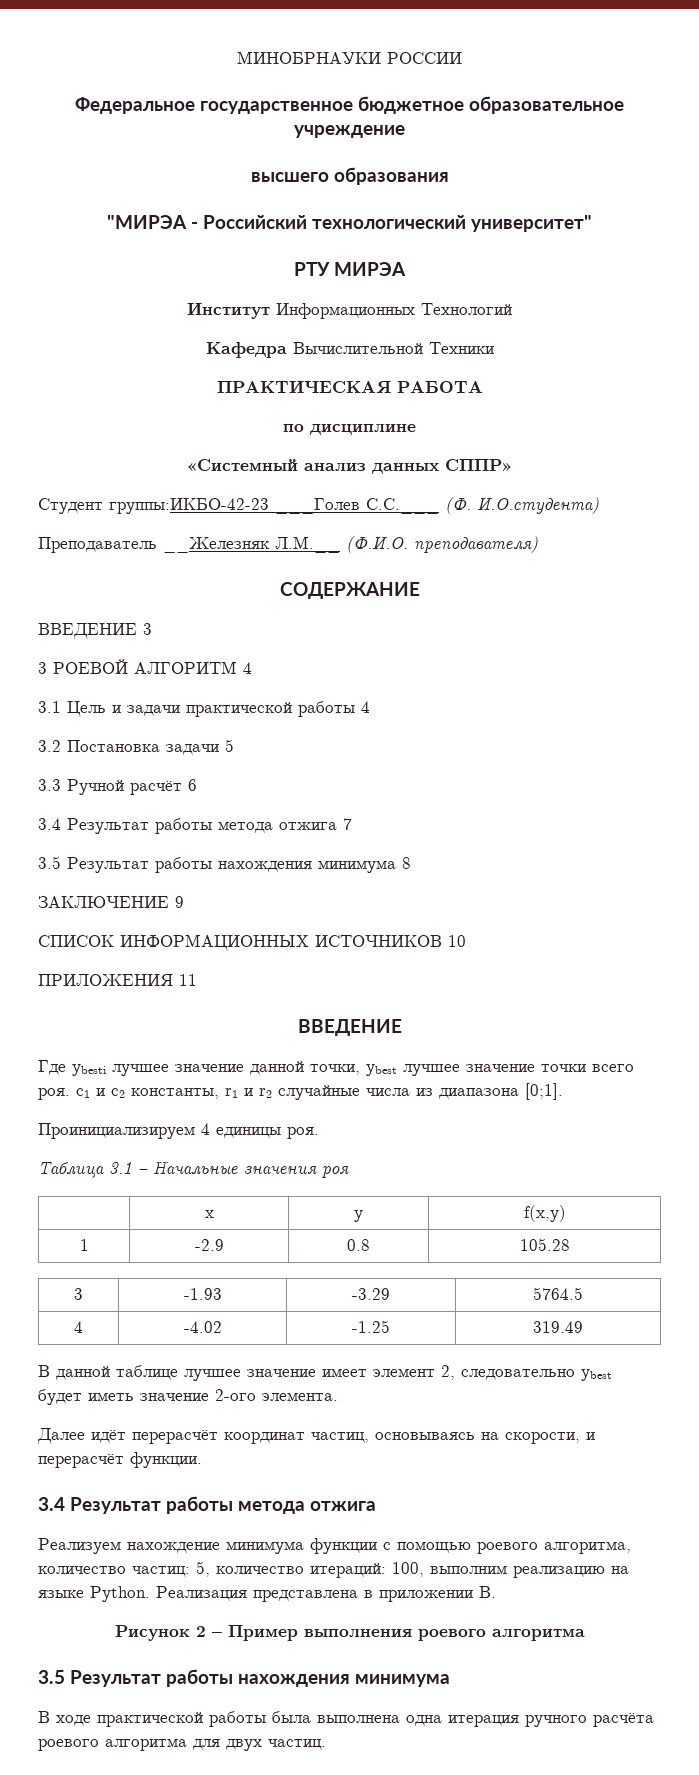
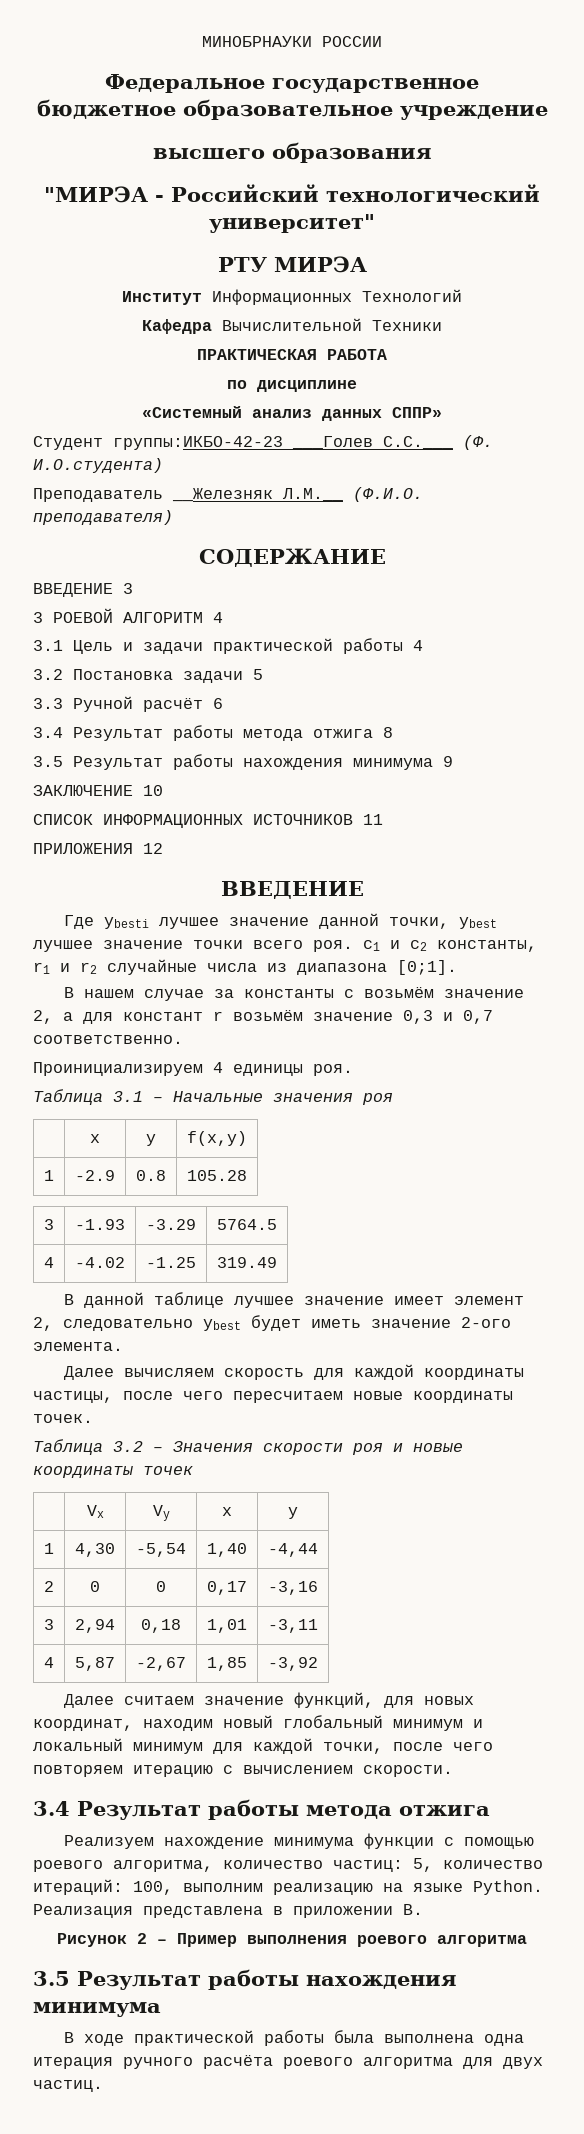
[343,818,352,830] [38,856,411,873] 7 // 3.5 Результат работы нахождения минимума 8 -> [383,727,393,738] [33,754,453,770] 8 // 3.5 Результат работы нахождения минимума 9
[175,896,184,908] 9 -> [143,785,163,796] 10
[448,935,466,947] 10 -> [363,814,383,825] 11
[179,974,197,986] 11 -> [143,843,163,854] 12
(563, 1091) none -> [64,987,525,1001] [33,1010,493,1024] [33,1035,183,1044] // В нашем случае за константы c возьмём значение 2, а для констант r возьмём значение 0,3 и 0,7 соответственно.
[91,1430,595,1444] [38,1452,202,1468] идёт перерасчёт координат частиц, основываясь на скорости, и перерасчёт функции. -> [124,1364,525,1380] [33,1391,513,1403] [33,1414,93,1423] [33,1439,463,1455] [33,1466,193,1478] [86,1505,104,1518] [152,1505,170,1521] [222,1507,232,1516] [288,1507,298,1519] [44,1543,54,1554] [75,1543,115,1557] [136,1543,186,1557] [207,1543,247,1557] [268,1543,318,1557] [44,1581,54,1592] [90,1581,100,1592] [156,1581,166,1592] [207,1581,247,1595] [268,1581,318,1595] [44,1619,54,1630] [75,1619,115,1633] [141,1619,181,1633] [207,1619,247,1633] [268,1619,318,1633] [44,1657,54,1668] [75,1657,115,1671] [136,1657,186,1671] [207,1657,247,1671] [268,1657,318,1671] [64,1692,475,1708] [33,1715,483,1731] [33,1738,493,1754] [33,1765,453,1777] вычисляем скорость для каждой координаты частицы, после чего пересчитаем новые координаты точек. // Таблица 3.2 – Значения скорости роя и новые координаты точек // | Vx | Vy | x | y // 1 | 4,30 | -5,54 | 1,40 | -4,44 // 2 | 0 | 0 | 0,17 | -3,16 // 3 | 2,94 | 0,18 | 1,01 | -3,11 // 4 | 5,87 | -2,67 | 1,85 | -3,92 // Далее считаем значение функций, для новых координат, находим новый глобальный минимум и локальный минимум для каждой точки, после чего повторяем итерацию с вычислением скорости.

